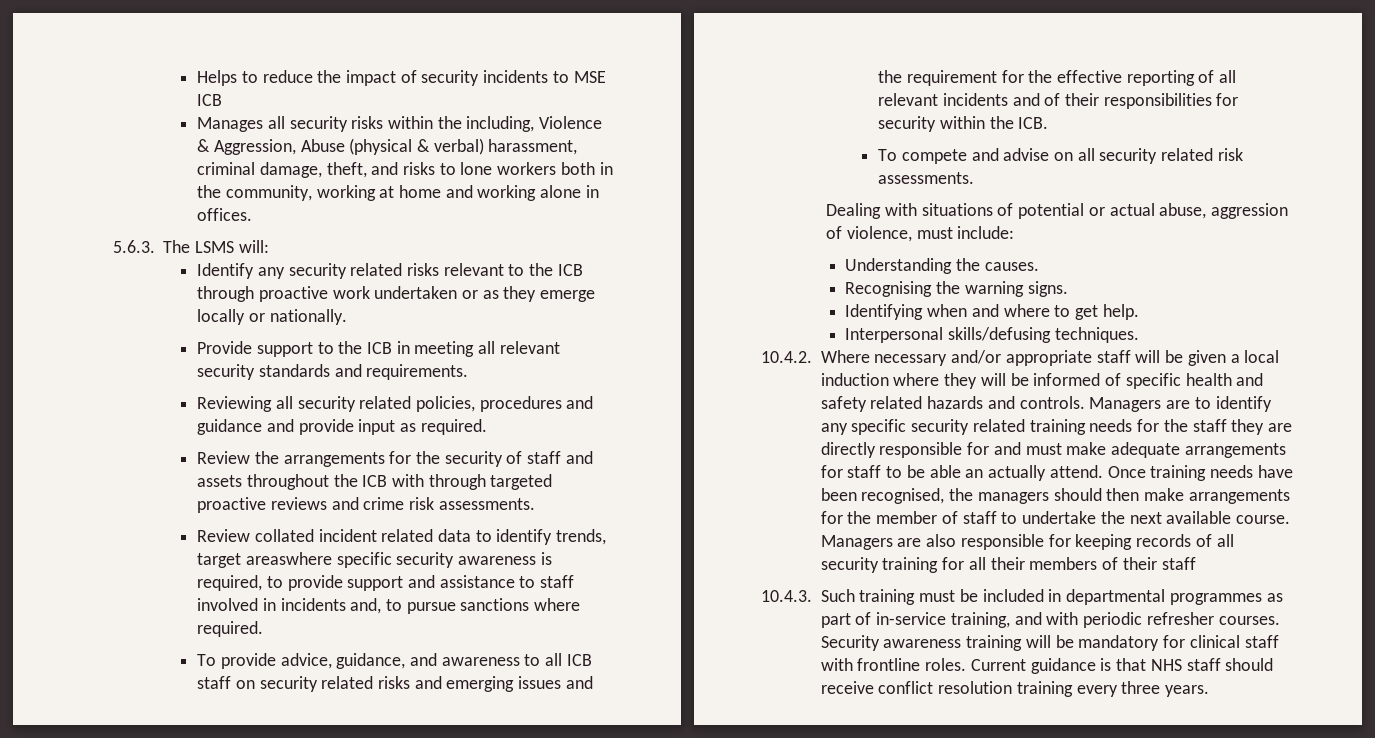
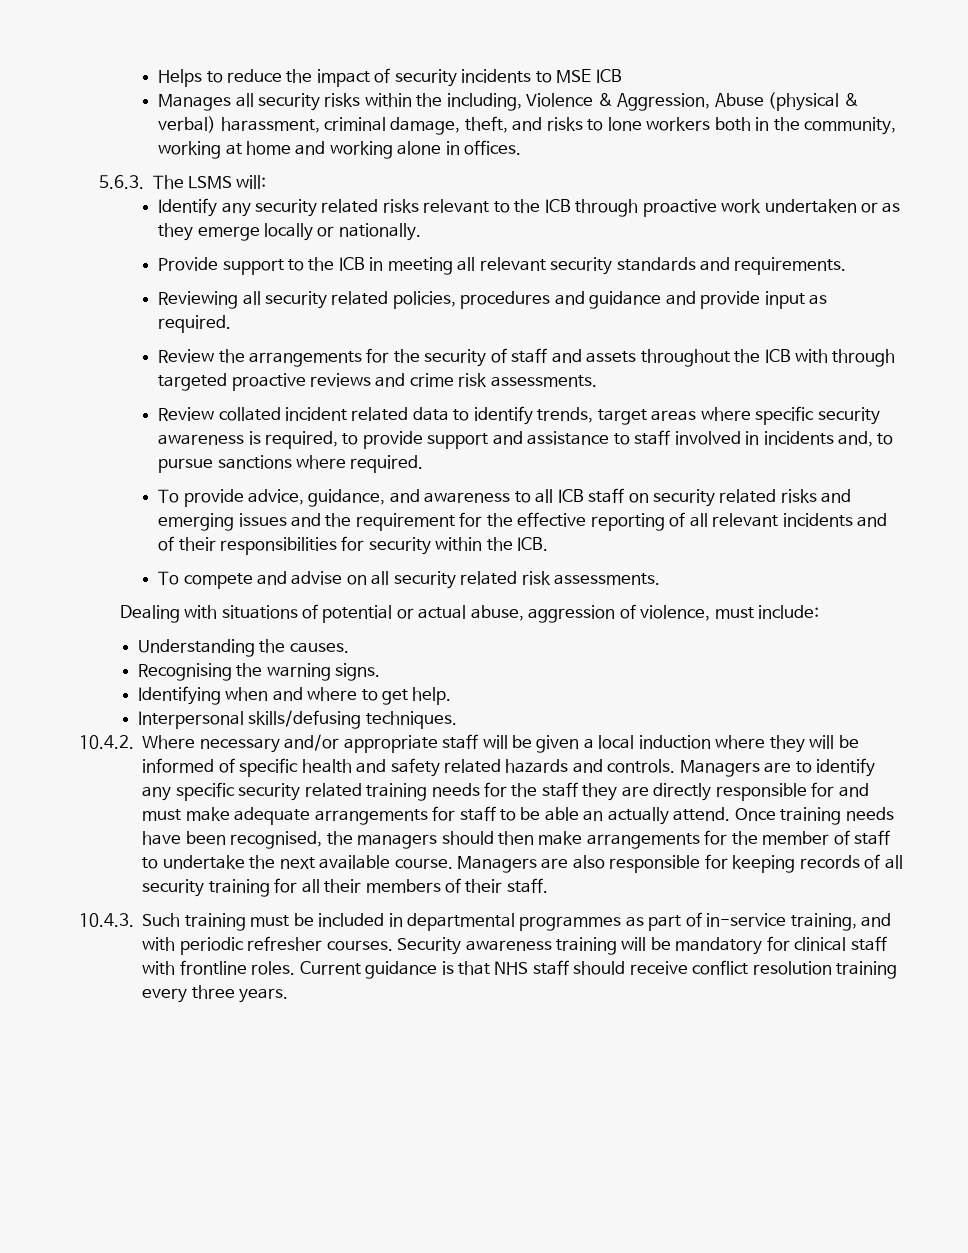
[245,552,332,565] areaswhere -> [651,407,751,421] areas where
[1161,557,1196,570] staff -> [506,878,548,893] staff.

